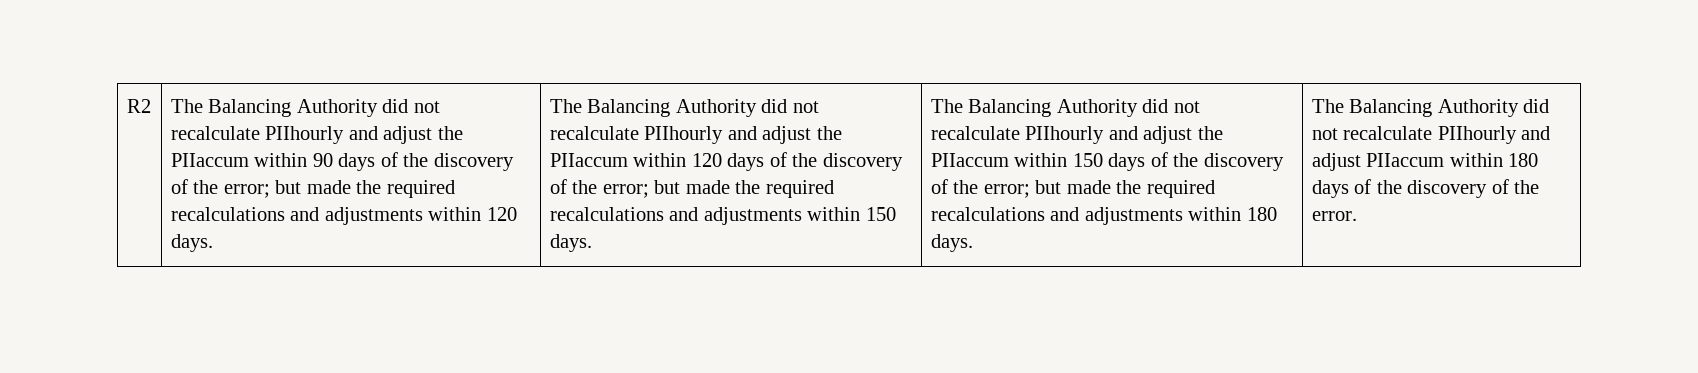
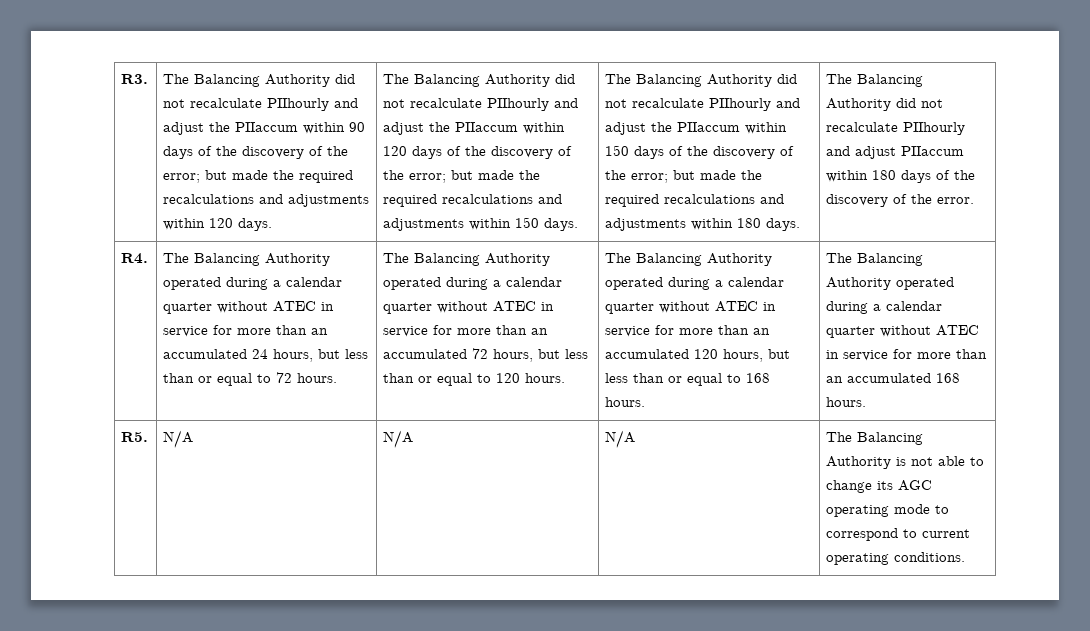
[126,99,151,113] R2 -> [121,74,149,84] R3.
(1357, 216) none -> [121,253,149,264] [163,253,331,266] [163,277,343,290] [163,301,335,314] [163,325,329,337] [163,349,369,362] [163,372,338,386] [383,253,551,266] [383,277,563,290] [383,301,555,314] [383,325,549,337] [383,348,589,362] [383,373,566,386] [605,253,773,266] [605,277,785,290] [605,301,777,314] [605,325,771,337] [605,349,791,362] [605,373,771,386] [605,397,646,407] [826,253,924,266] [826,277,955,290] [826,301,943,314] [826,325,980,338] [826,349,988,361] [826,373,961,383] [826,397,867,407] [121,432,149,442] [163,430,194,448] [383,430,414,448] [605,430,636,448] [826,432,924,445] [826,456,985,469] [826,480,933,493] [826,504,950,517] [826,528,971,541] [826,552,966,565] // R4. | The Balancing Authority operated during a calendar quarter without ATEC in service for more than an accumulated 24 hours, but less than or equal to 72 hours. | The Balancing Authority operated during a calendar quarter without ATEC in service for more than an accumulated 72 hours, but less than or equal to 120 hours. | The Balancing Authority operated during a calendar quarter without ATEC in service for more than an accumulated 120 hours, but less than or equal to 168 hours. | The Balancing Authority operated during a calendar quarter without ATEC in service for more than an accumulated 168 hours. // R5. | N/A | N/A | N/A | The Balancing Authority is not able to change its AGC operating mode to correspond to current operating conditions.

